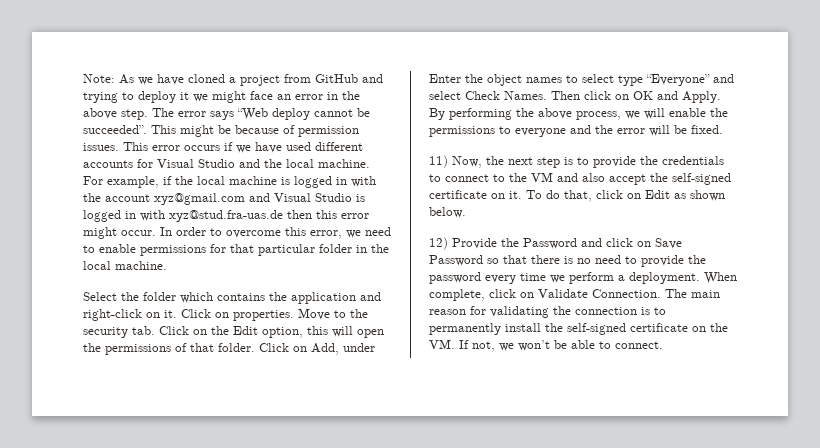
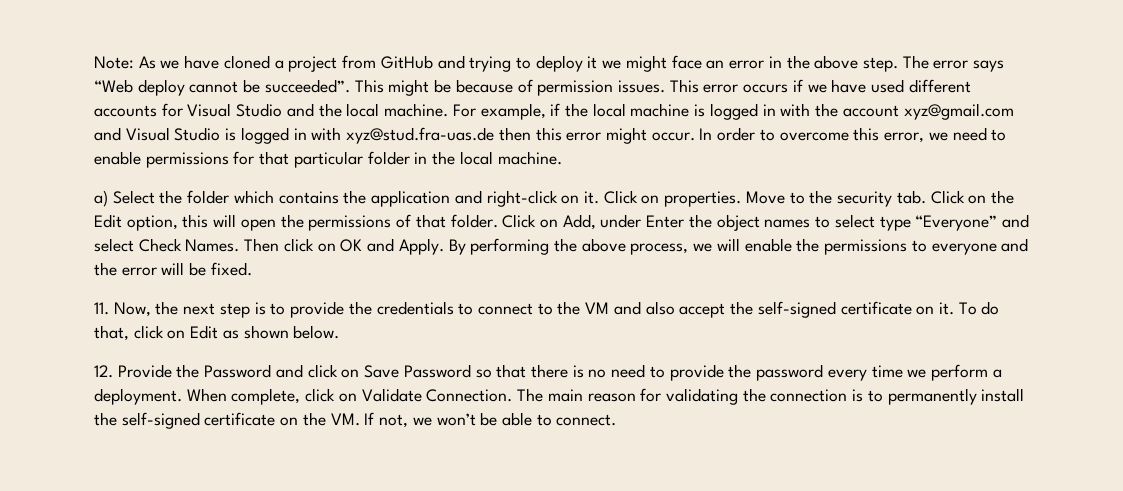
(167, 265) none -> [94,190,108,207] a)
[429,155,448,168] 11) -> [94,302,109,315] 11.
[429,237,448,250] 12) -> [94,365,113,378] 12.

